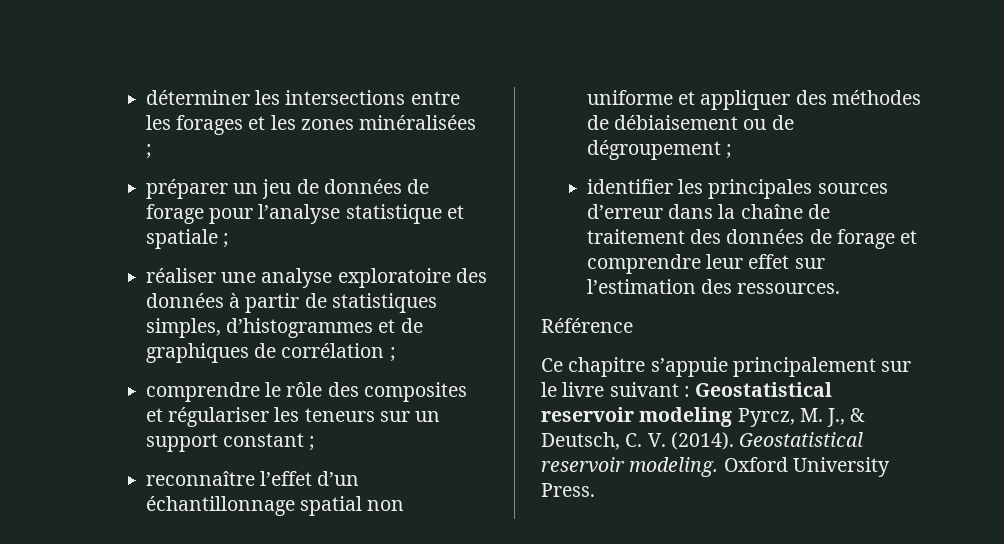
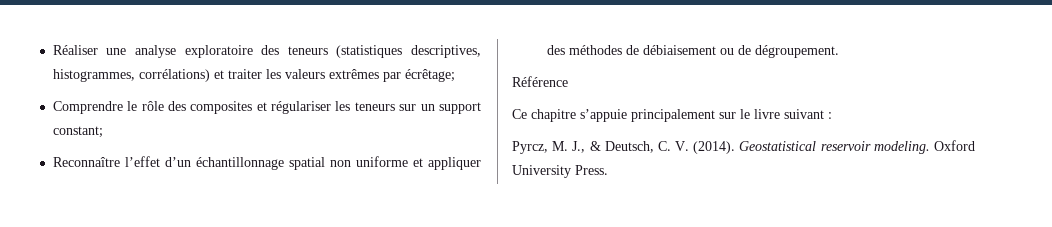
[145,90,460,105] [145,115,477,135] [145,144,152,159] [145,179,430,199] [145,204,464,224] [145,229,230,249] [145,268,487,288] [145,293,437,313] [145,318,423,338] [145,343,396,363] [145,382,260,402] déterminer les intersections entre les forages et les zones minéralisées ; // préparer un jeu de données de forage pour l’analyse statistique et spatiale ; // réaliser une analyse exploratoire des données à partir de statistiques simples, d’histogrammes et de graphiques de corrélation ; // comprendre -> [52,45,481,58] [52,69,455,82] [52,101,123,114] Réaliser une analyse exploratoire des teneurs (statistiques descriptives, histogrammes, corrélations) et traiter les valeurs extrêmes par écrêtage; // Comprendre
[223,433,316,451] [145,471,255,486] constant ; // reconnaître -> [52,126,103,138] [52,157,120,167] constant; // Reconnaître
[586,140,733,160] [586,179,888,199] [586,204,830,219] [586,229,918,249] [586,254,825,274] [586,279,841,294] dégroupement ; // identifier les principales sources d’erreur dans la chaîne de traitement des données de forage et comprendre leur effet sur l’estimation des ressources. -> [754,45,839,58] dégroupement.
[695,382,833,397] [541,407,733,427] Geostatistical reservoir modeling -> (832, 115) //

